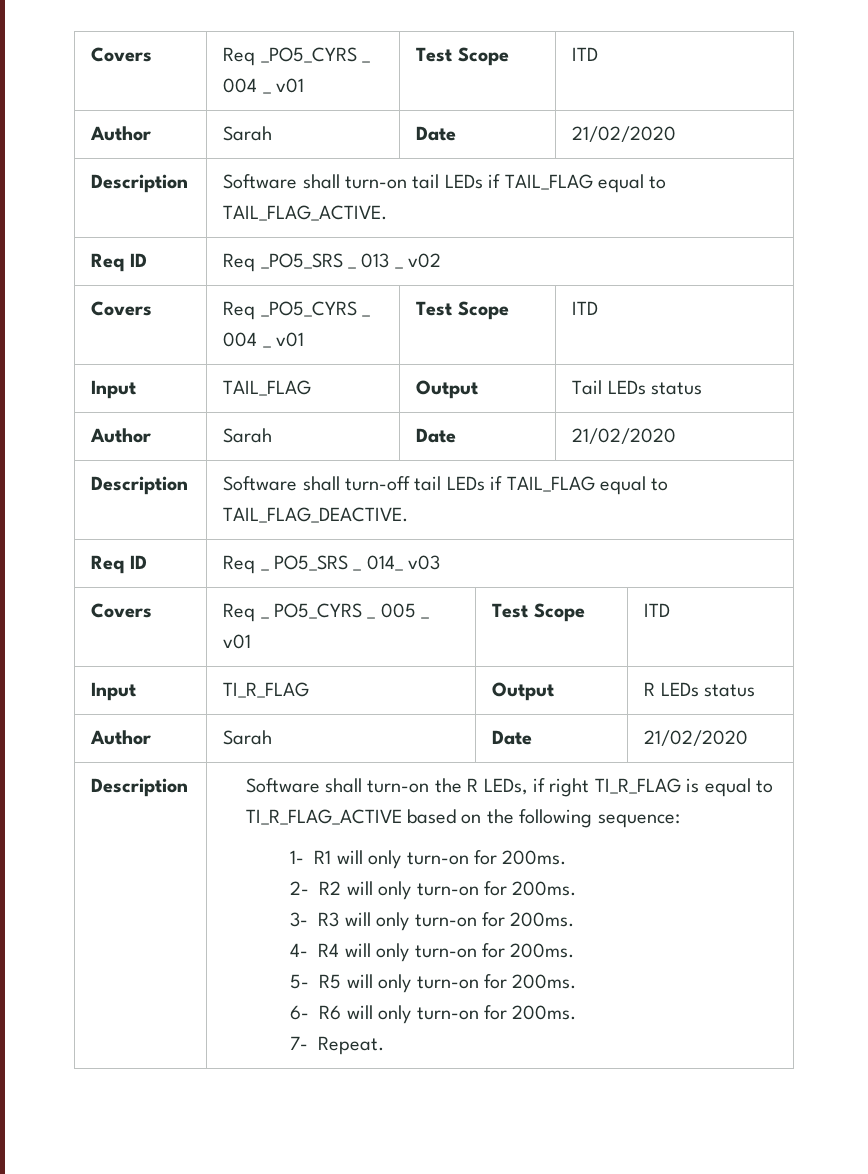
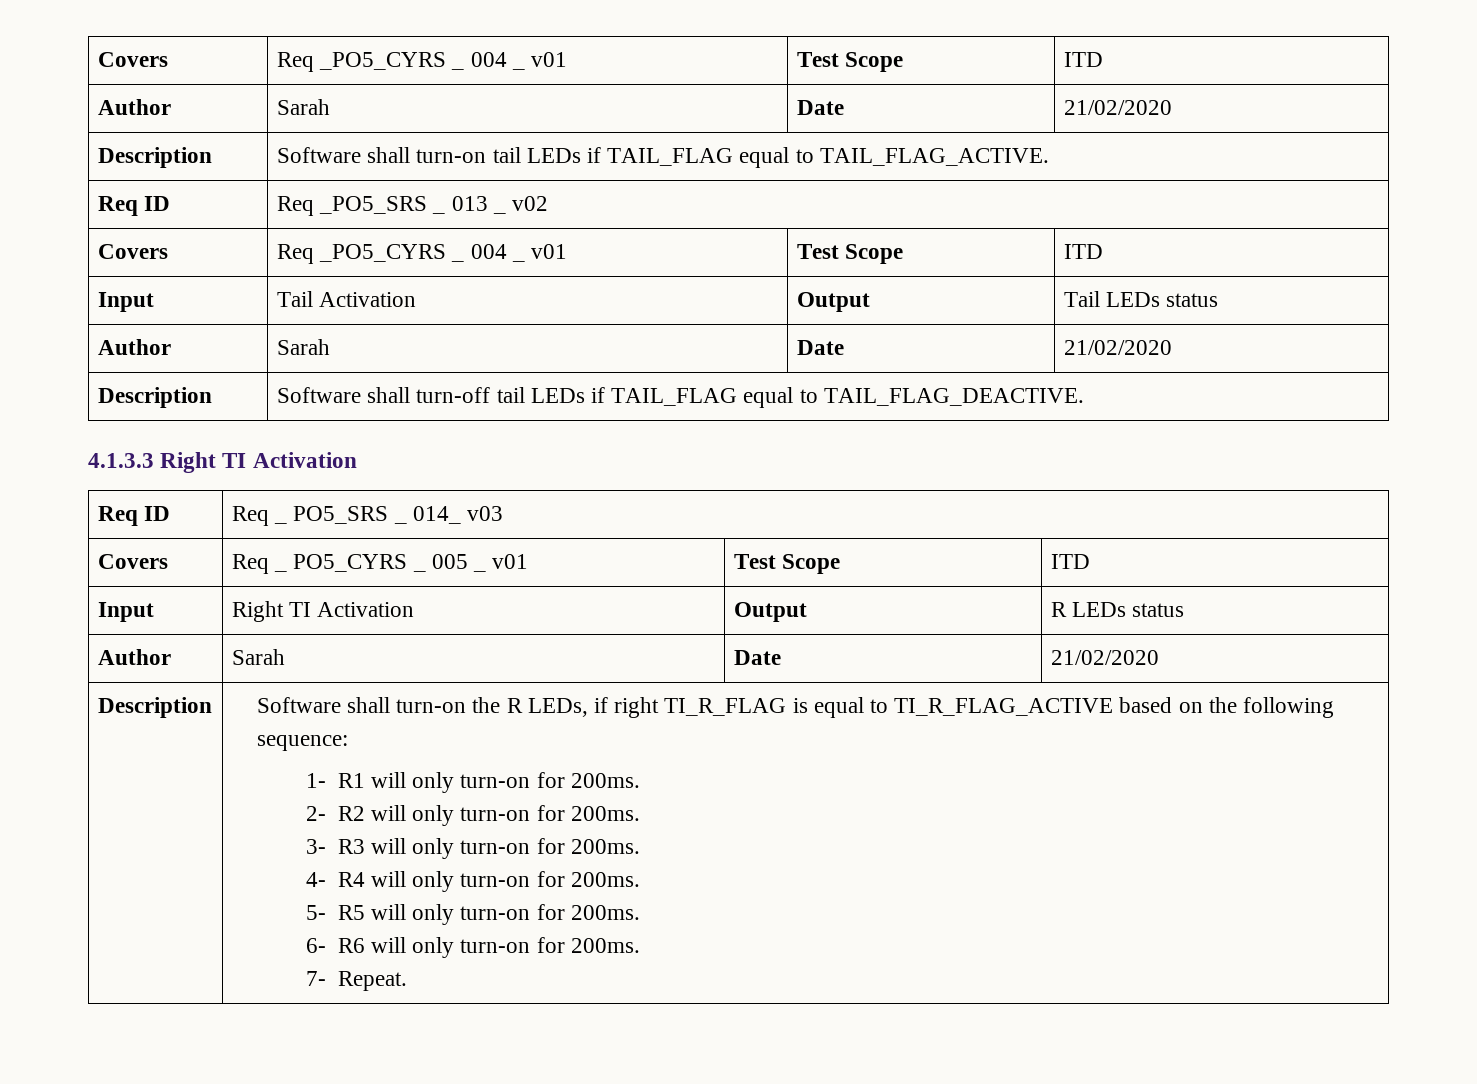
[223,380,312,396] TAIL_FLAG -> [276,291,417,307] Tail Activation
(409, 515) none -> [88,452,357,473] // 4.1.3.3 Right TI Activation
[223,682,310,698] TI_R_FLAG -> [231,601,415,622] Right TI Activation

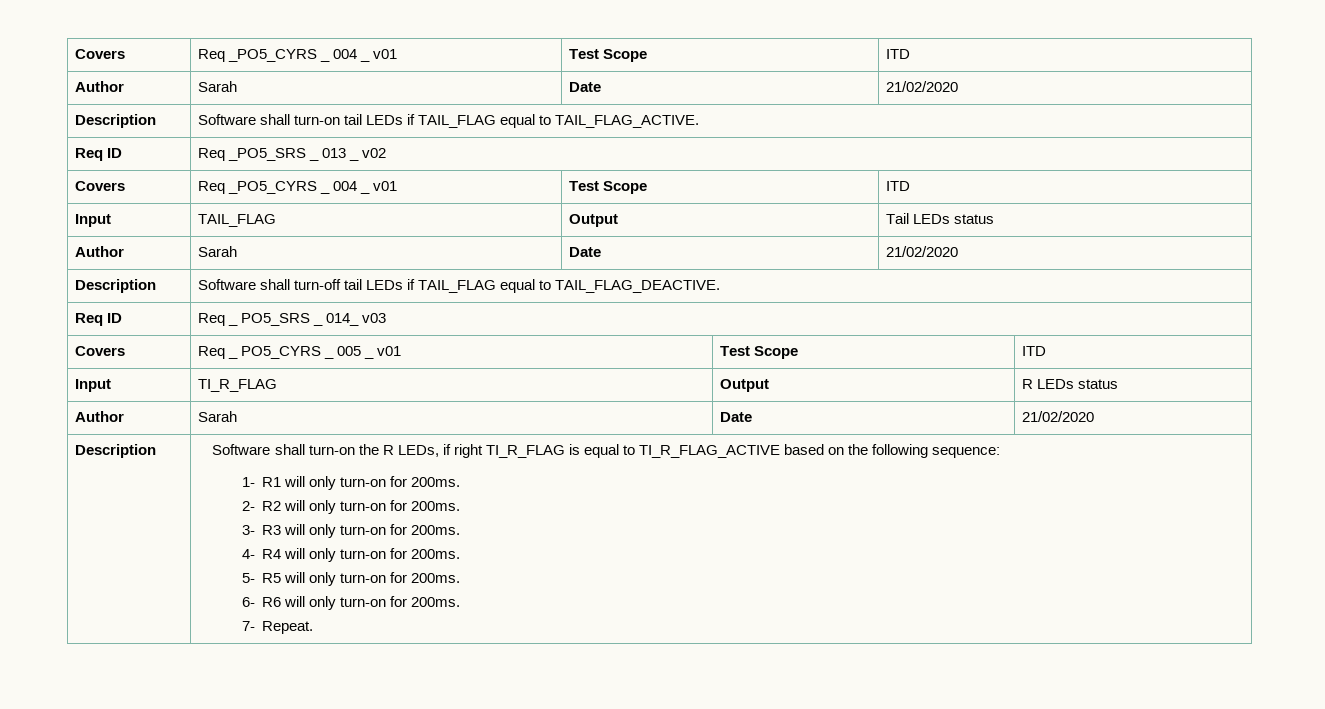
[276,291,417,307] Tail Activation -> [197,214,276,227] TAIL_FLAG
[88,452,357,473] // 4.1.3.3 Right TI Activation -> (721, 286) none
[231,601,415,622] Right TI Activation -> [197,379,277,392] TI_R_FLAG

